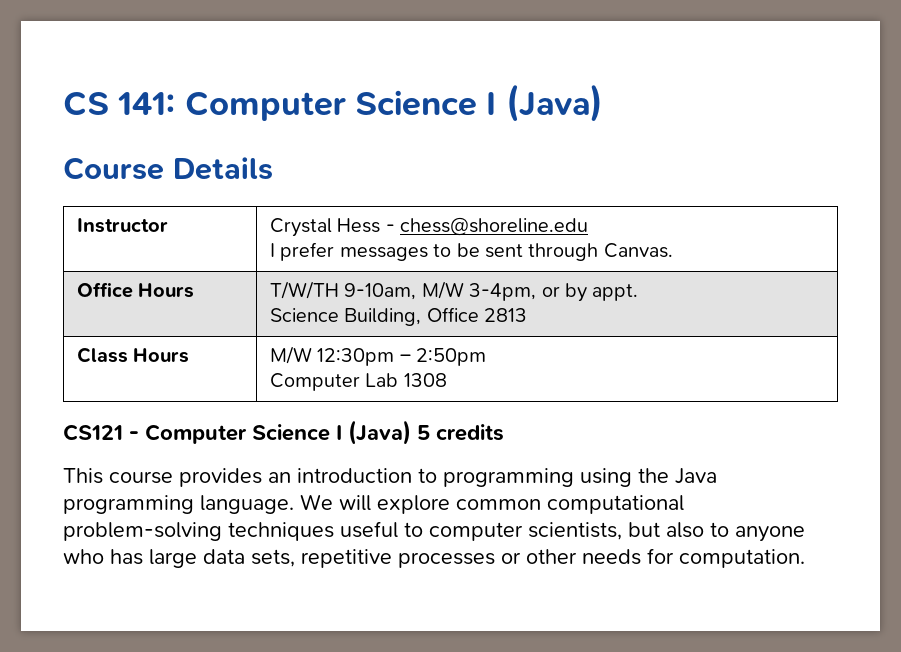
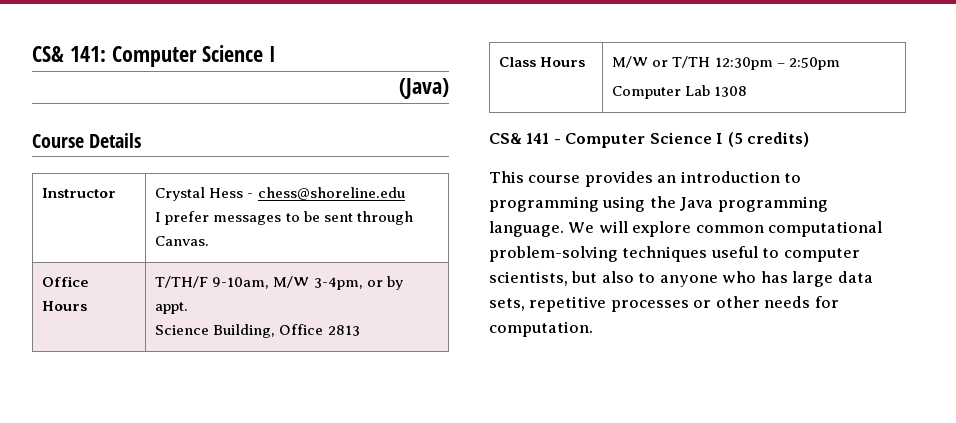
[63,91,109,116] CS -> [32,46,64,62] CS&
(497, 103) none -> (276, 54) //
[269,281,339,299] T/W/TH -> [155,276,209,288] T/TH/F
(312, 355) none -> [652,56,711,68] or T/TH
[63,424,123,441] CS121 -> [489,133,550,144] CS& 141
[348,420,504,445] (Java) 5 credits -> [727,132,810,147] (5 credits)

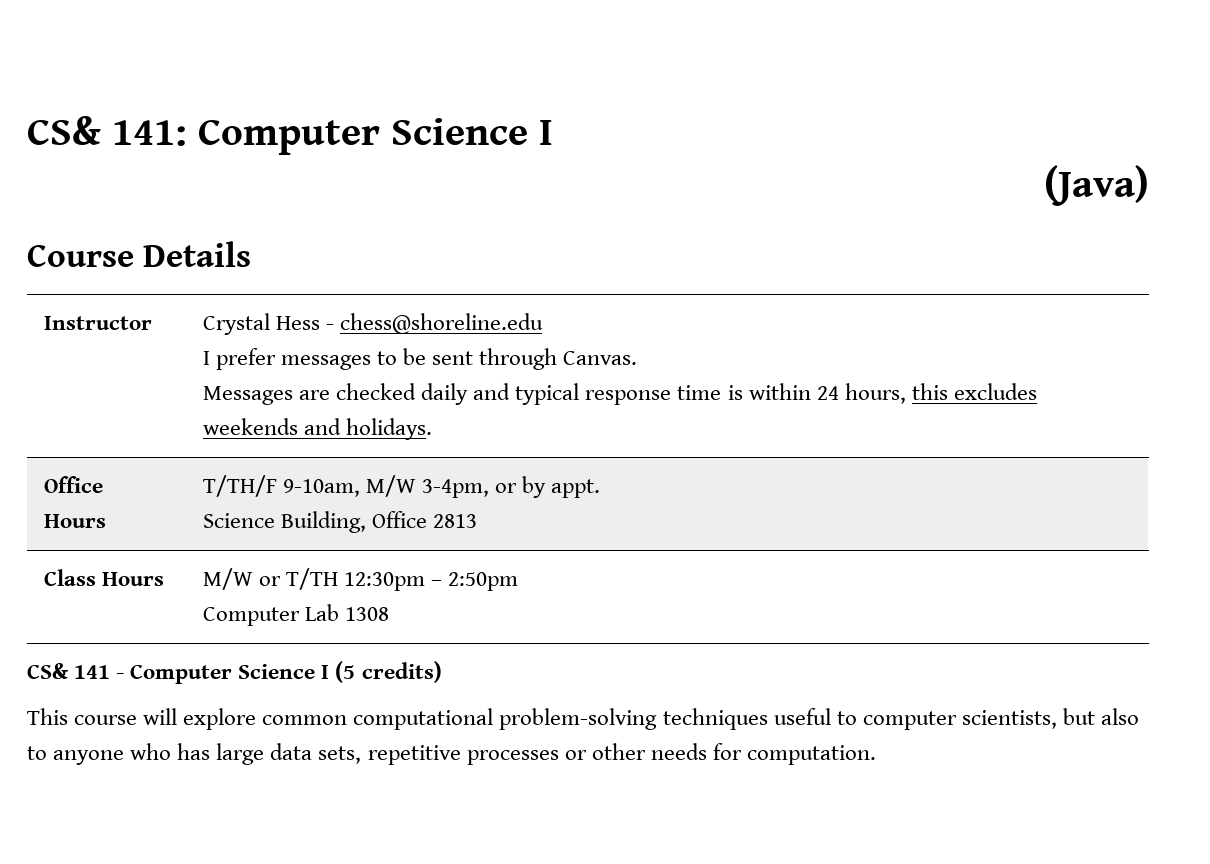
(210, 241) none -> [202,383,1037,405] [202,418,433,440] // Messages are checked daily and typical response time is within 24 hours, this excludes weekends and holidays.
[584,171,802,187] [489,196,828,212] [489,221,595,237] provides an introduction to programming using the Java programming language. We -> (138, 720) none

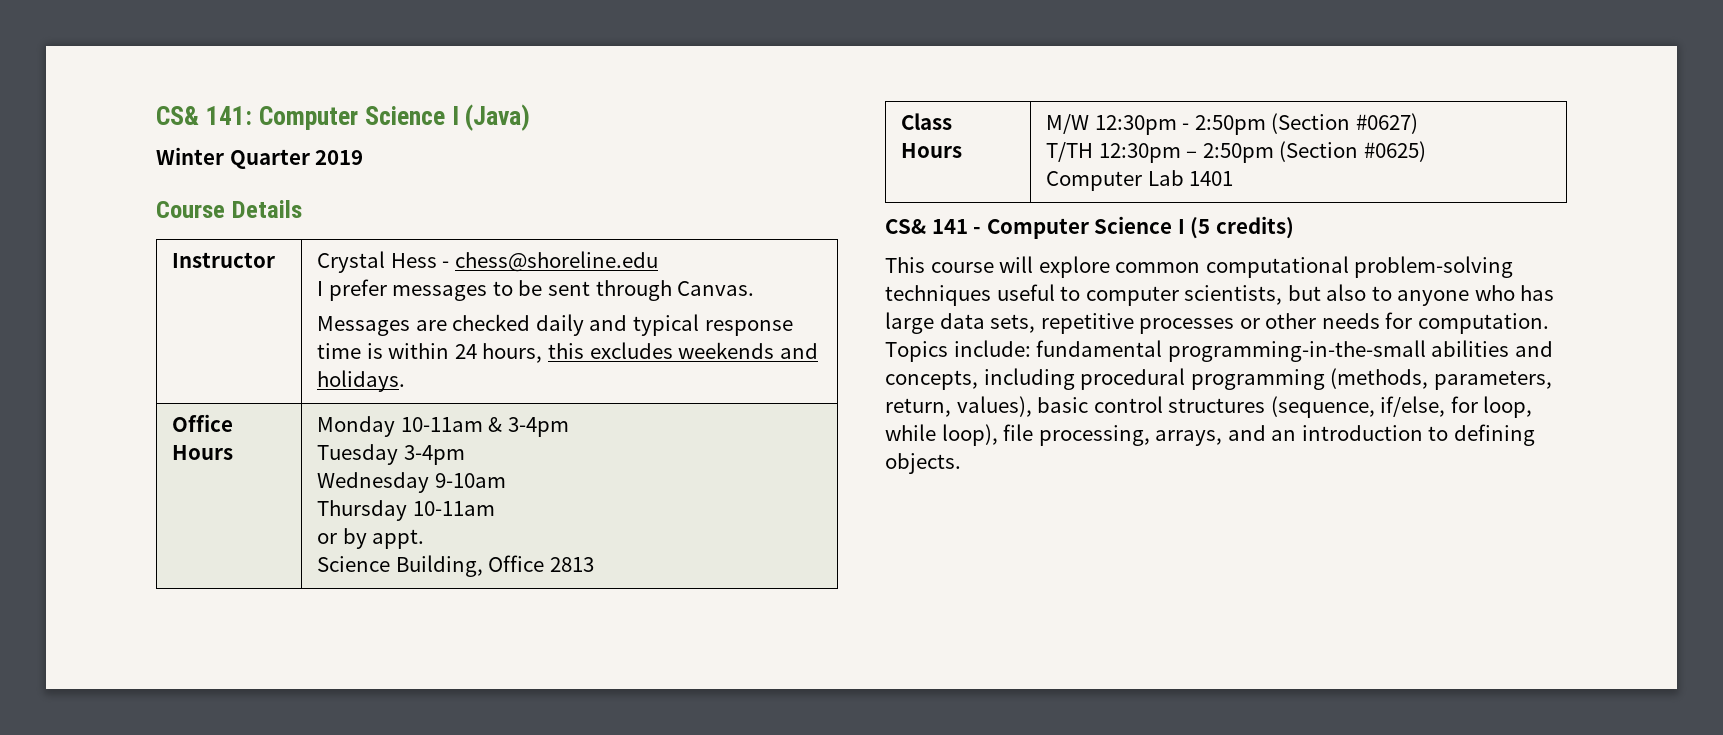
[1044,165,1149,206] // (Java) -> [465,104,531,131] [156,147,364,169] (Java) // Winter Quarter 2019
[202,475,490,498] T/TH/F 9-10am, M/W 3-4pm, -> [317,416,569,437] [317,444,465,465] [317,472,506,493] [317,500,495,521] Monday 10-11am & 3-4pm // Tuesday 3-4pm // Wednesday 9-10am // Thursday 10-11am //
[258,576,281,586] or -> [1094,113,1418,135] 12:30pm - 2:50pm (Section #0627) //
(519, 581) none -> [1279,141,1426,162] (Section #0625)
[345,607,390,621] 1308 -> [1189,171,1234,186] 1401
(876, 755) none -> [885,340,1553,362] [885,368,1552,390] [885,396,1533,418] [885,424,1535,446] [885,453,961,474] Topics include: fundamental programming-in-the-small abilities and concepts, including procedural programming (methods, parameters, return, values), basic control structures (sequence, if/else, for loop, while loop), file processing, arrays, and an introduction to defining objects.

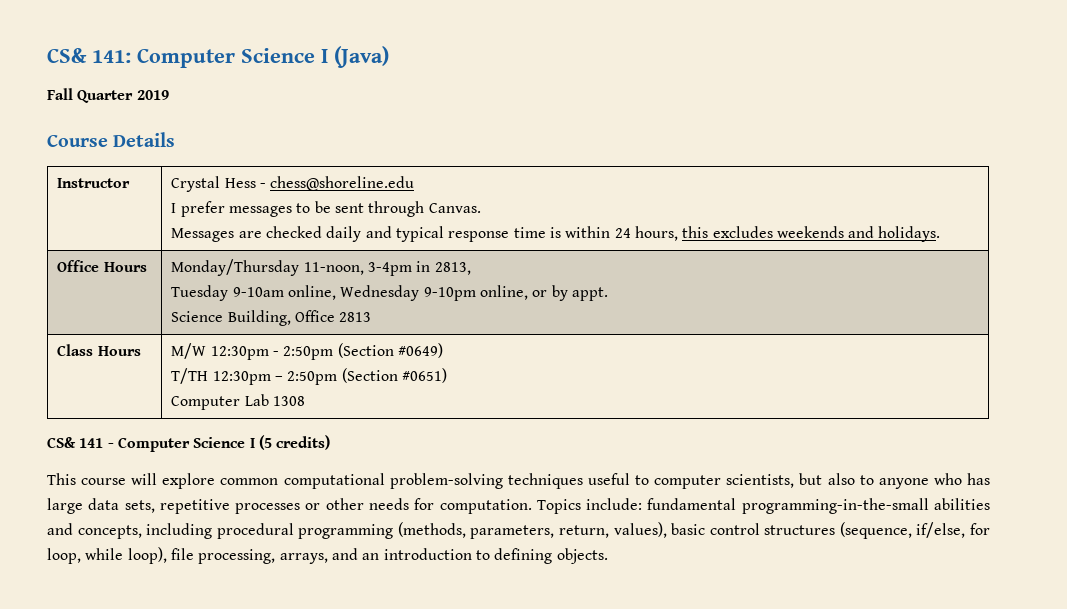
[156,147,224,165] Winter -> [47,88,73,100] Fall
[317,416,569,437] Monday 10-11am & 3-4pm -> [171,259,471,276] Monday/Thursday 11-noon, 3-4pm in 2813,
[403,445,465,465] [317,472,506,493] [317,500,495,521] 3-4pm // Wednesday 9-10am // Thursday 10-11am // -> [232,285,528,301] 9-10am online, Wednesday 9-10pm online,
[1355,113,1418,134] #0627) -> [397,343,443,358] #0649)
[1363,141,1426,162] #0625) -> [401,368,447,383] #0651)
[1189,171,1234,186] 1401 -> [272,396,305,406] 1308

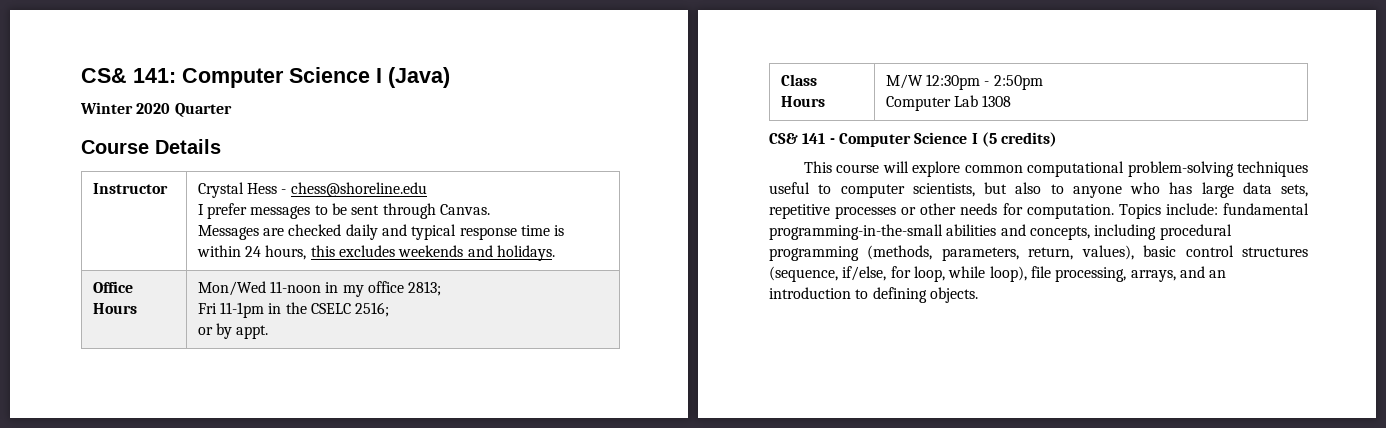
[47,88,73,100] Fall -> [80,102,171,114] Winter 2020
[136,90,169,100] 2019 -> (232, 110) none
[171,259,471,276] [171,285,528,301] Monday/Thursday 11-noon, 3-4pm in 2813, // Tuesday 9-10am online, Wednesday 9-10pm online, -> [197,281,442,297] [197,302,390,318] Mon/Wed 11-noon in my office 2813; // Fri 11-1pm in the CSELC 2516; //
[171,310,372,326] // Science Building, Office 2813 -> (269, 332) none
[337,343,443,358] [171,368,447,385] (Section #0649) // T/TH 12:30pm – 2:50pm (Section #0651) -> (1043, 82) none

